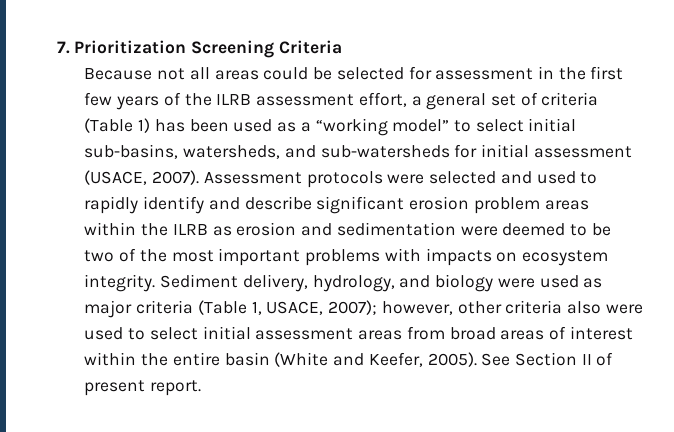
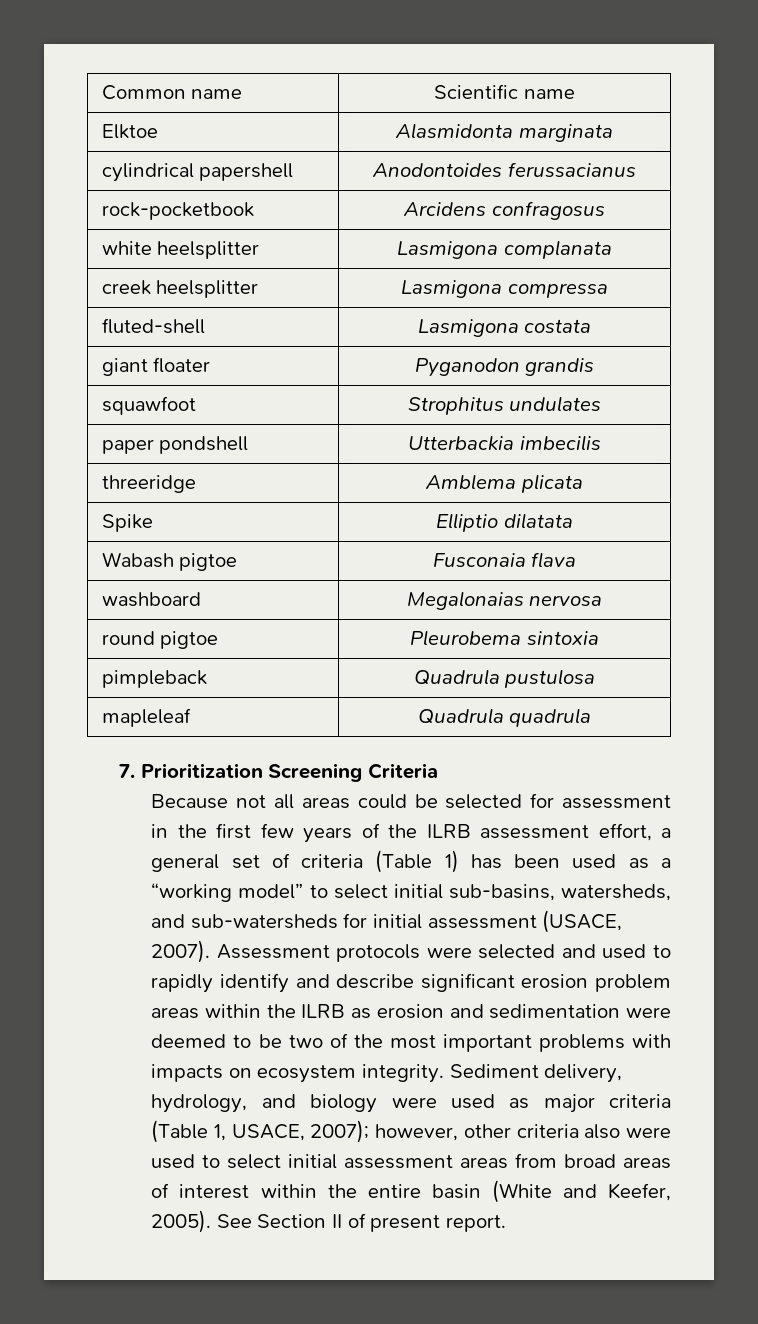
(56, 47) none -> [101,85,243,100] [434,84,575,99] [101,124,158,139] [395,123,613,142] [101,163,294,182] [372,162,636,177] [101,202,254,220] [403,201,605,220] [101,241,260,259] [397,240,612,259] [101,280,259,298] [401,280,608,298] [101,318,205,334] [417,319,592,337] [101,357,211,376] [414,358,595,377] [101,396,196,415] [407,396,602,415] [101,436,249,454] [408,435,601,451] [101,475,196,493] [425,474,583,493] [101,514,153,532] [436,513,573,532] [101,552,238,571] [432,552,577,568] [101,592,201,607] [406,591,603,610] [101,631,219,649] [410,630,599,646] [101,670,207,688] [413,669,596,688] [101,708,191,727] [417,708,592,727] Common name | Scientific name // Elktoe | Alasmidonta marginata // cylindrical papershell | Anodontoides ferussacianus // rock-pocketbook | Arcidens confragosus // white heelsplitter | Lasmigona complanata // creek heelsplitter | Lasmigona compressa // fluted-shell | Lasmigona costata // giant floater | Pyganodon grandis // squawfoot | Strophitus undulates // paper pondshell | Utterbackia imbecilis // threeridge | Amblema plicata // Spike | Elliptio dilatata // Wabash pigtoe | Fusconaia flava // washboard | Megalonaias nervosa // round pigtoe | Pleurobema sintoxia // pimpleback | Quadrula pustulosa // mapleleaf | Quadrula quadrula //

